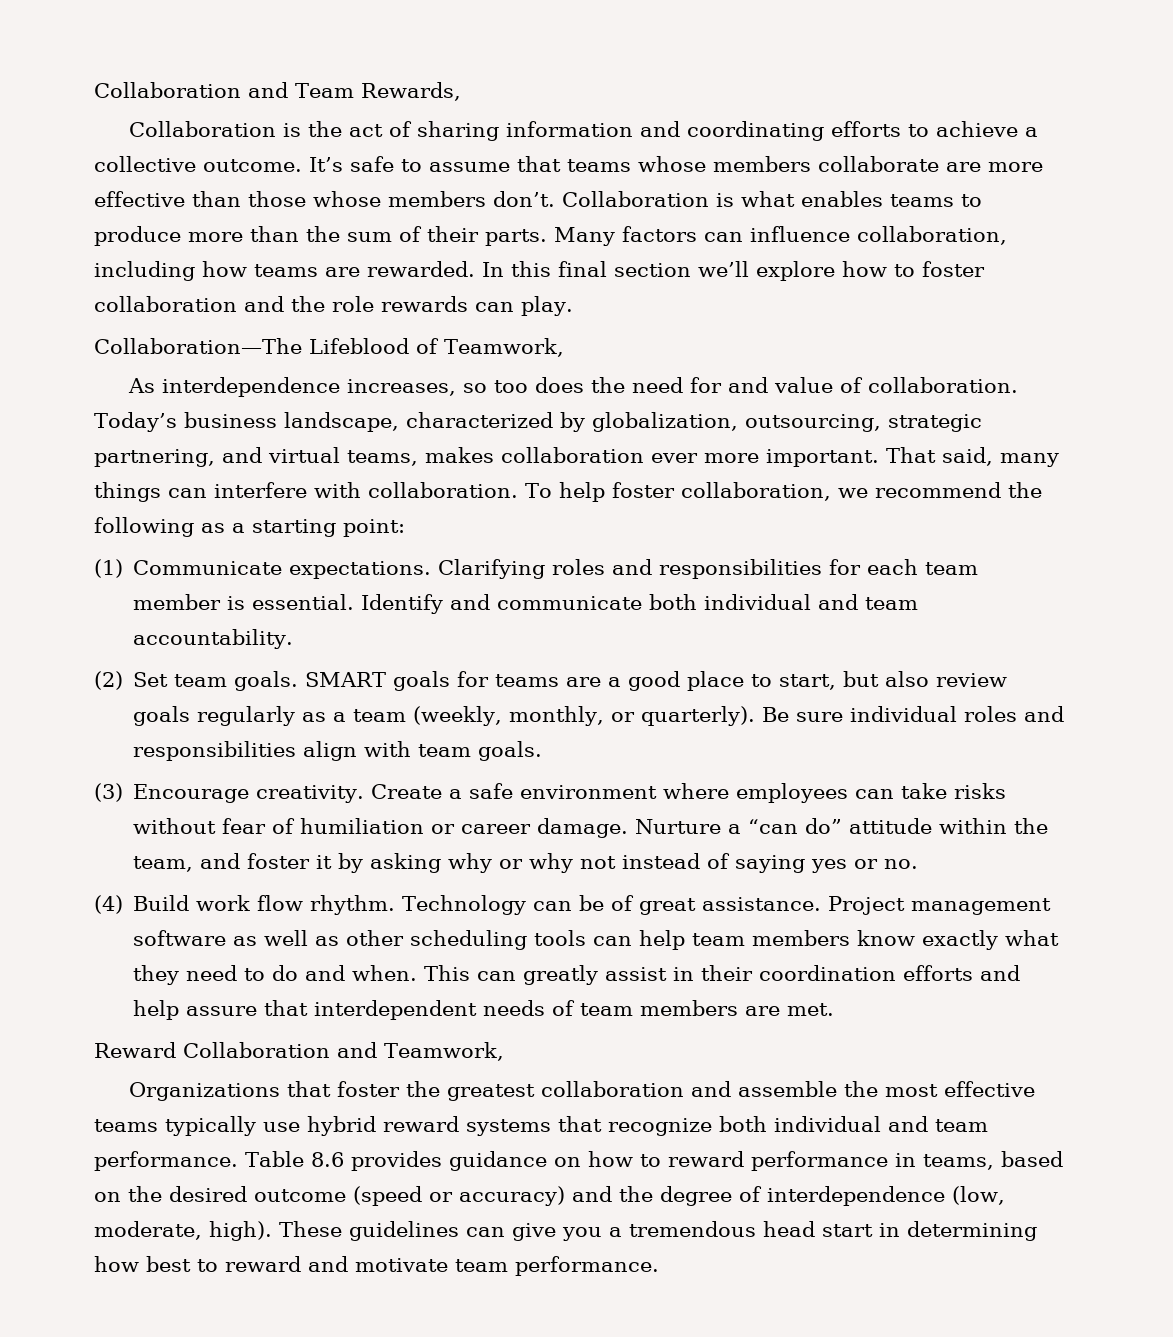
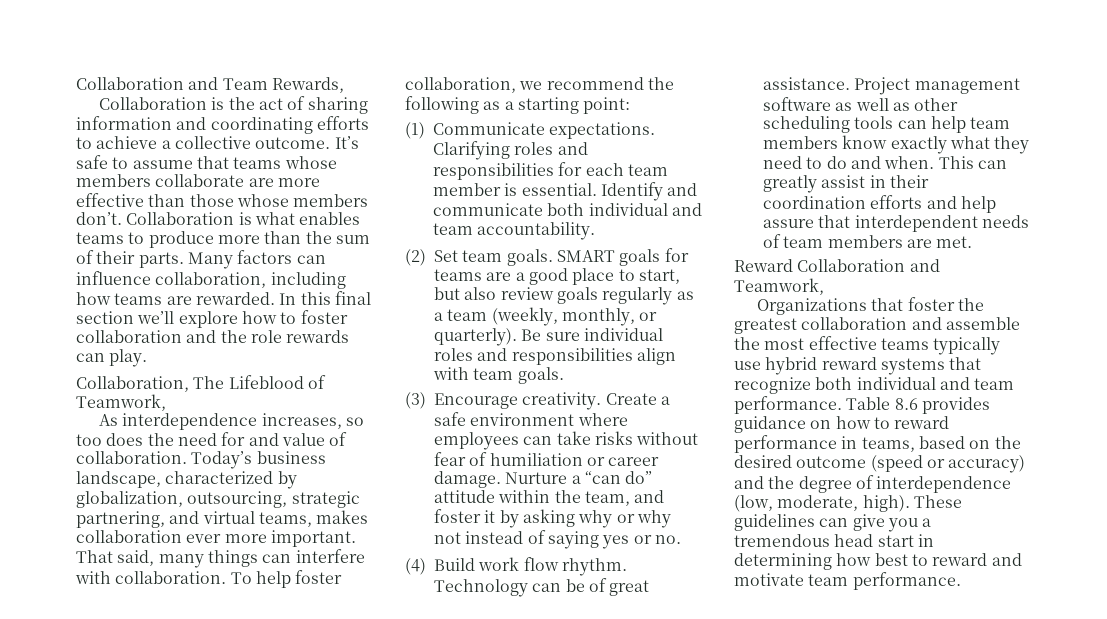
[94,338,302,354] Collaboration—The -> [76,376,225,392] Collaboration, The

